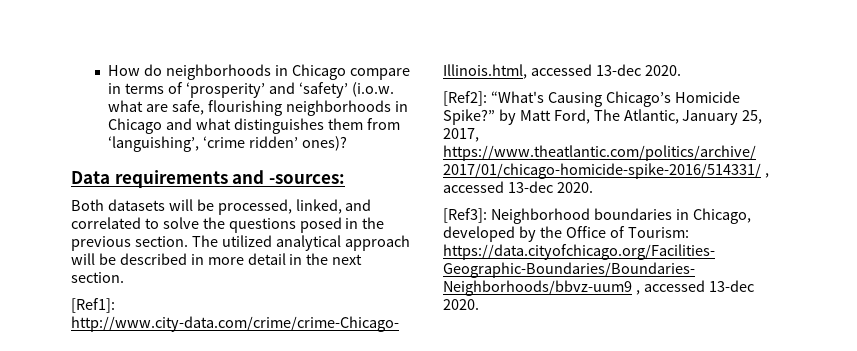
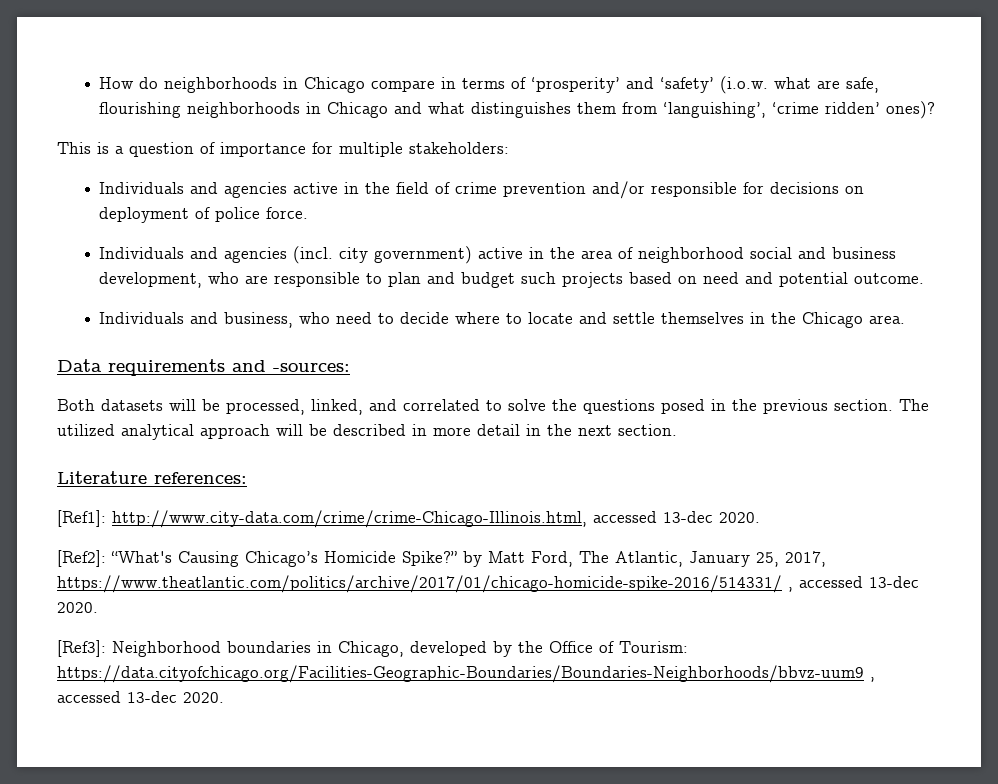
(348, 143) none -> [57,142,509,157] [99,181,865,199] [99,207,309,223] [99,246,897,264] [99,272,925,288] [99,312,906,328] // This is a question of importance for multiple stakeholders: // Individuals and agencies active in the field of crime prevention and/or responsible for decisions on deployment of police force. // Individuals and agencies (incl. city government) active in the area of neighborhood social and business development, who are responsible to plan and budget such projects based on need and potential outcome. // Individuals and business, who need to decide where to locate and settle themselves in the Chicago area.
(124, 277) none -> [57,471,247,484] // Literature references:

